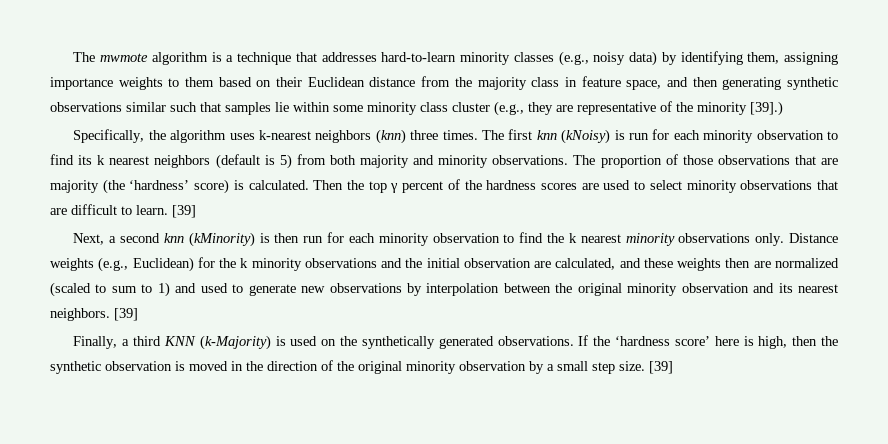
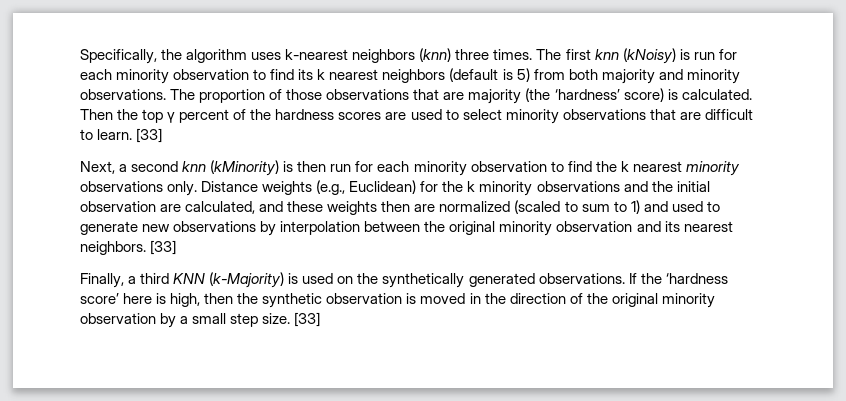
[73,51,839,66] [50,76,839,90] [50,101,783,116] The mwmote algorithm is a technique that addresses hard-to-learn minority classes (e.g., noisy data) by identifying them, assigning importance weights to them based on their Euclidean distance from the majority class in feature space, and then generating synthetic observations similar such that samples lie within some minority class cluster (e.g., they are representative of the minority [39].) // -> (80, 56) none
[172,205,196,218] [39] -> [136,128,163,143] [33]
[114,308,138,321] [39] -> [150,240,177,255] [33]
[649,361,673,374] [39] -> [294,312,321,327] [33]

